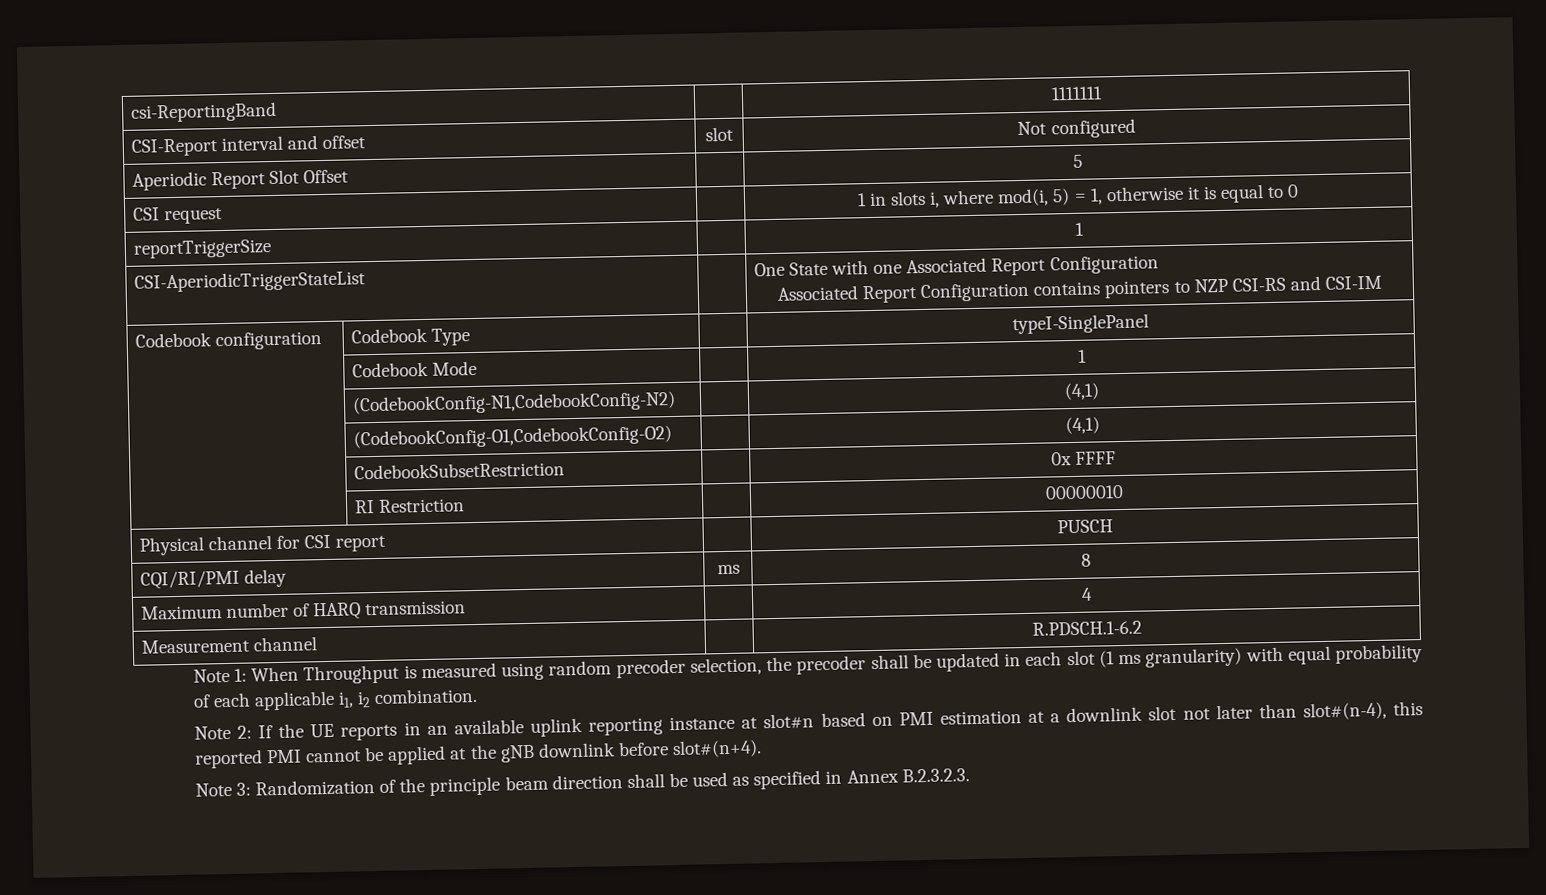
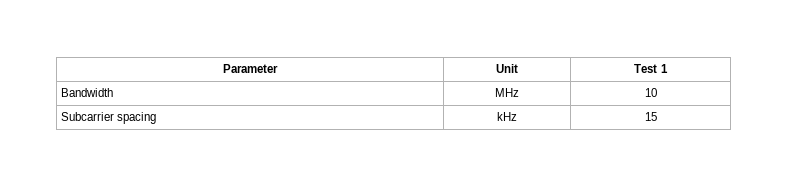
[129,101,277,123] [1050,86,1103,101] [130,135,367,157] [705,126,734,142] [1017,118,1136,139] [131,169,350,191] [1072,154,1083,168] [132,207,223,225] [856,184,1300,208] [132,239,272,259] [1074,222,1084,236] [133,270,366,293] [753,255,1159,277] [776,275,1383,304] [134,331,322,351] [350,327,470,346] [1012,313,1149,335] [351,360,477,378] [1077,349,1087,363] [351,390,676,416] [1064,382,1100,401] [352,425,672,450] [1065,416,1100,435] [353,461,565,480] [1050,451,1117,466] [353,498,465,514] [1044,484,1124,500] [138,534,387,556] [1056,519,1113,534] [139,568,287,590] [716,564,740,575] [1080,553,1091,567] [140,600,467,621] [1080,587,1093,601] [140,636,317,654] [1031,620,1142,636] [192,643,1424,685] [192,687,479,711] [193,701,1423,741] [193,739,763,769] [194,768,970,797] csi-ReportingBand | | 1111111 // CSI-Report interval and offset | slot | Not configured // Aperiodic Report Slot Offset | | 5 // CSI request | | 1 in slots i, where mod(i, 5) = 1, otherwise it is equal to 0 // reportTriggerSize | | 1 // CSI-AperiodicTriggerStateList | | One State with one Associated Report Configuration // Associated Report Configuration contains pointers to NZP CSI-RS and CSI-IM // Codebook configuration | Codebook Type | | typeI-SinglePanel // | Codebook Mode | | 1 // | (CodebookConfig-N1,CodebookConfig-N2) | | (4,1) // | (CodebookConfig-O1,CodebookConfig-O2) | | (4,1) // | CodebookSubsetRestriction | | 0x FFFF // | RI Restriction | | 00000010 // Physical channel for CSI report | | PUSCH // CQI/RI/PMI delay | ms | 8 // Maximum number of HARQ transmission | | 4 // Measurement channel | | R.PDSCH.1-6.2 // Note 1: When Throughput is measured using random precoder selection, the precoder shall be updated in each slot (1 ms granularity) with equal probability of each applicable i1, i2 combination. // Note 2: If the UE reports in an available uplink reporting instance at slot#n based on PMI estimation at a downlink slot not later than slot#(n-4), this reported PMI cannot be applied at the gNB downlink before slot#(n+4). // Note 3: Randomization of the principle beam direction shall be used as specified in Annex B.2.3.2.3. -> [223,64,278,73] [496,64,518,73] [634,64,668,73] [61,88,114,97] [495,88,519,97] [644,88,657,97] [61,112,157,124] [497,112,517,121] [644,112,657,121] Parameter | Unit | Test 1 // Bandwidth | MHz | 10 // Subcarrier spacing | kHz | 15

